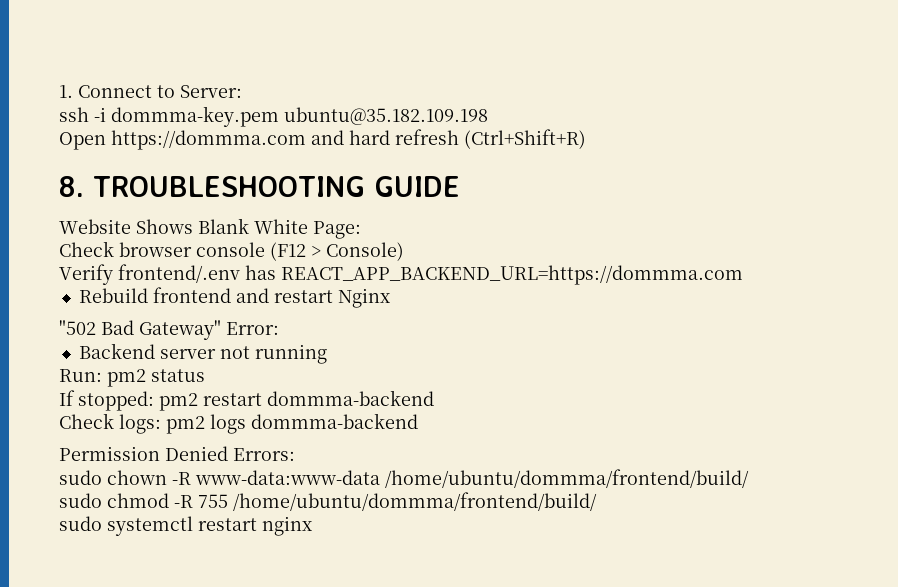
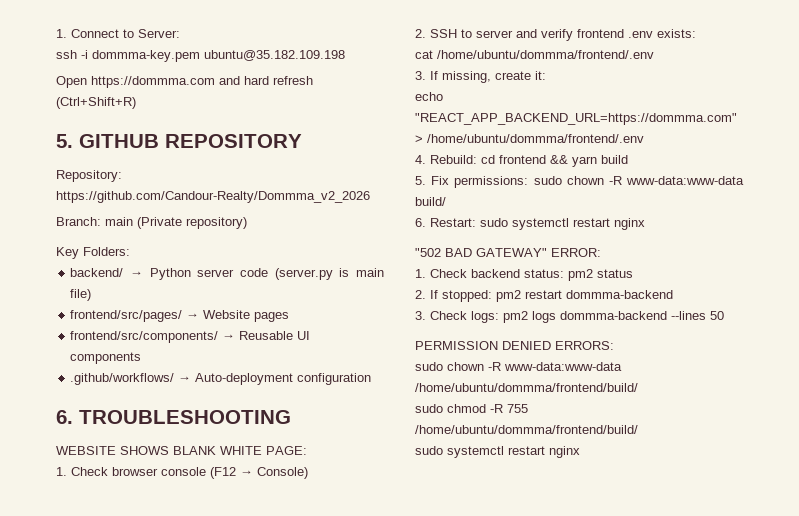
[59,176,460,197] [59,218,361,239] 8. TROUBLESHOOTING GUIDE // Website Shows Blank White Page: // -> [56,134,302,148] [56,170,122,182] [56,191,370,203] [56,217,247,229] [56,247,130,259] [70,268,384,280] [70,289,92,301] [70,310,290,322] [70,331,311,343] [70,352,142,364] [70,373,372,385] [56,410,291,424] [56,446,307,455] [56,467,67,476] 5. GITHUB REPOSITORY // Repository: https://github.com/Candour-Realty/Dommma_v2_2026 // Branch: main (Private repository) // Key Folders: // backend/ → Python server code (server.py is main file) // frontend/src/pages/ → Website pages // frontend/src/components/ → Reusable UI components // .github/workflows/ → Auto-deployment configuration // 6. TROUBLESHOOTING // WEBSITE SHOWS BLANK WHITE PAGE: // 1.
[311,246,321,257] > -> [240,470,253,476] →
[59,264,743,285] [78,287,390,308] [59,320,279,340] [78,343,327,364] [59,369,102,382] Verify frontend/.env has REACT_APP_BACKEND_URL=https://dommma.com // Rebuild frontend and restart Nginx // "502 Bad Gateway" Error: // Backend server not running // Run: -> [415,29,696,41] [415,50,654,59] [415,71,546,83] [415,92,443,101] [415,113,737,125] [415,134,644,143] [415,155,628,167] [415,176,744,188] [415,197,446,206] [415,218,645,230] [415,248,601,257] [415,269,564,278] 2. SSH to server and verify frontend .env exists: // cat /home/ubuntu/dommma/frontend/.env // 3. If missing, create it: // echo "REACT_APP_BACKEND_URL=https://dommma.com" > /home/ubuntu/dommma/frontend/.env // 4. Rebuild: cd frontend && yarn build // 5. Fix permissions: sudo chown -R www-data:www-data build/ // 6. Restart: sudo systemctl restart nginx // "502 BAD GATEWAY" ERROR: // 1. Check backend status:
(205, 375) none -> [415,290,426,299] 2.
(434, 398) none -> [415,311,426,320] 3.
[59,446,295,461] // Permission Denied Errors: -> [671,311,724,320] [415,341,614,350] --lines 50 // PERMISSION DENIED ERRORS:

